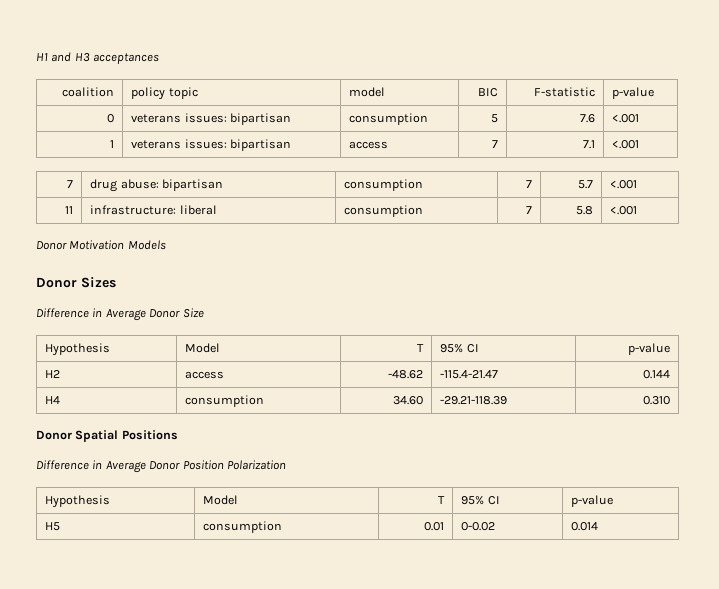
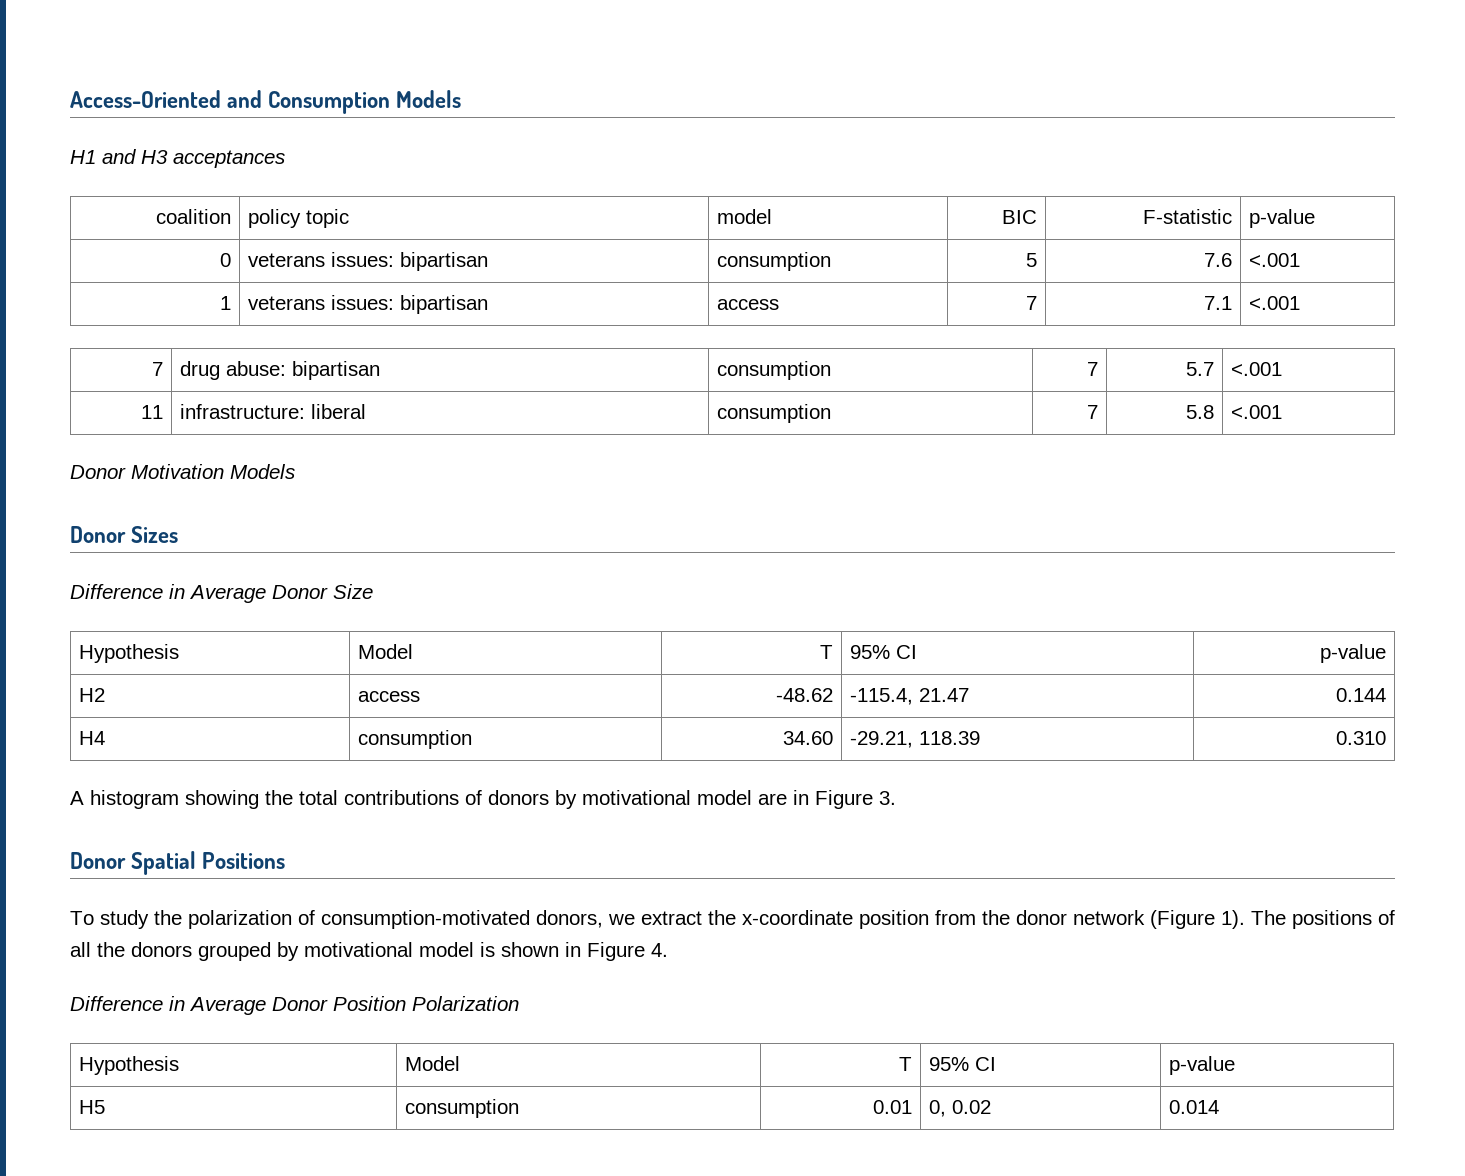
(36, 57) none -> [70,90,462,114] Access-Oriented and Consumption Models //
[440,370,499,379] -115.4-21.47 -> [850,688,970,705] -115.4, 21.47
[440,396,508,405] -29.21-118.39 -> [850,731,981,748] -29.21, 118.39
[36,430,178,442] Donor Spatial Positions -> [70,790,896,809] [70,851,286,875] [70,910,1395,929] [70,942,668,961] A histogram showing the total contributions of donors by motivational model are in Figure 3. // Donor Spatial Positions // To study the polarization of consumption-motivated donors, we extract the x-coordinate position from the donor network (Figure 1). The positions of all the donors grouped by motivational model is shown in Figure 4.
[461,522,496,531] 0-0.02 -> [929,1100,992,1117] 0, 0.02

